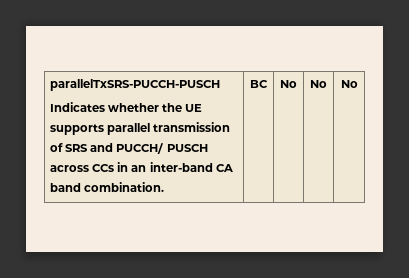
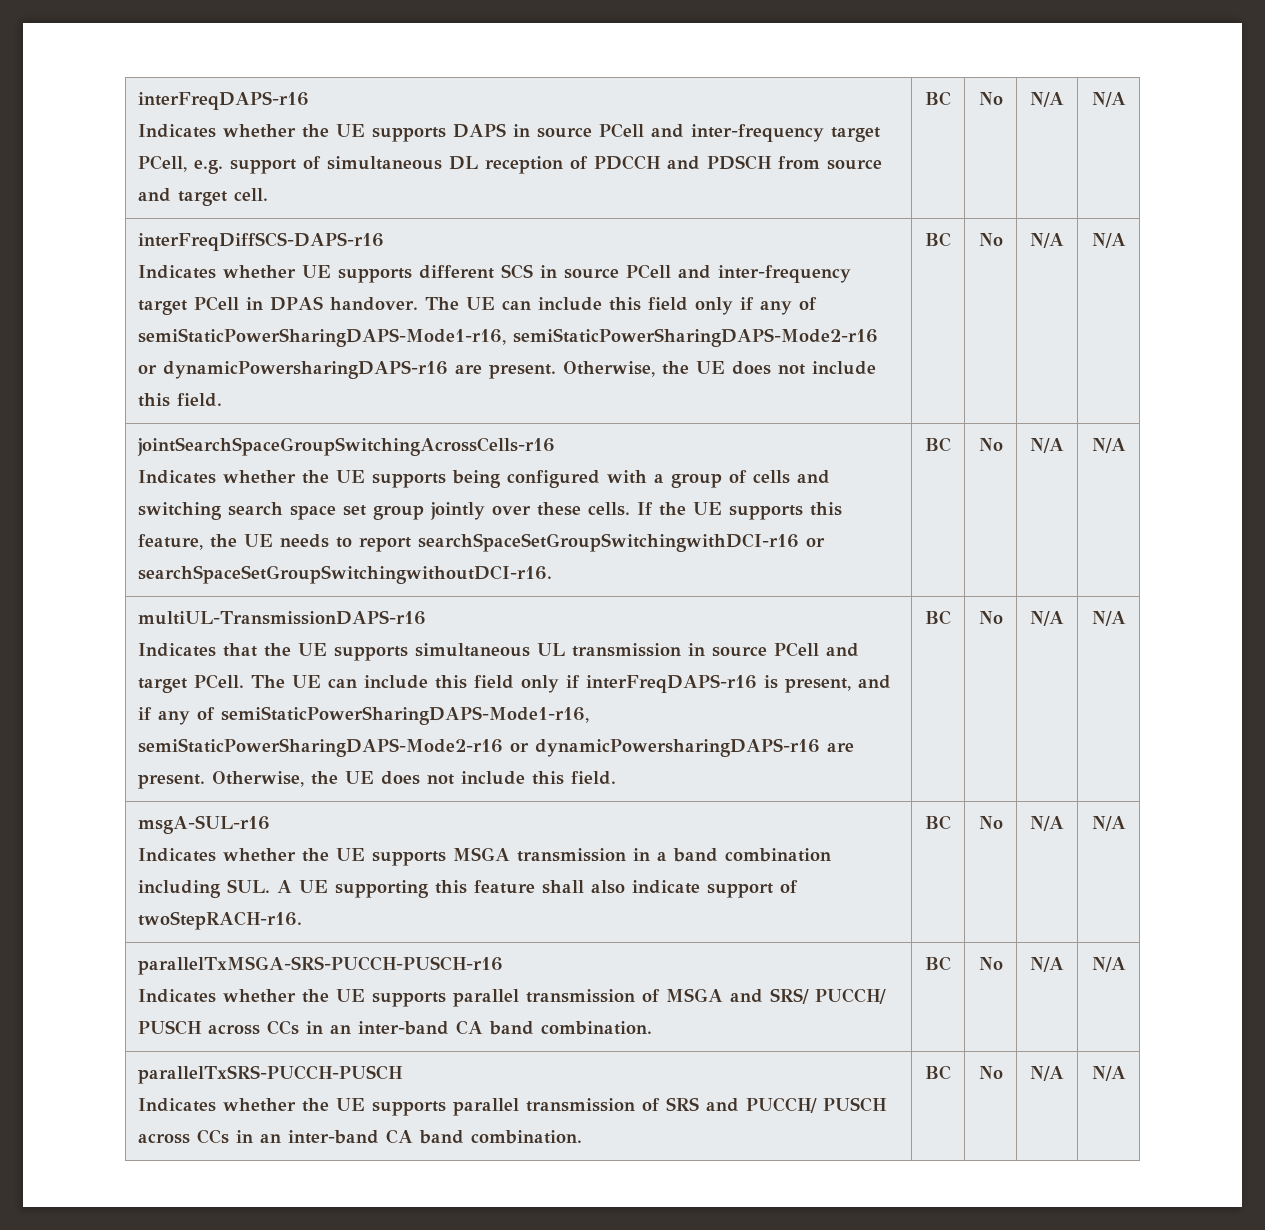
(50, 85) none -> [138,91,310,110] [138,123,881,142] [138,155,883,174] [138,188,269,206] [925,91,951,106] [978,92,1003,105] [1030,92,1064,107] [1091,92,1126,107] [138,232,385,251] [138,264,852,283] [138,296,818,315] [138,328,879,347] [138,360,877,379] [138,393,223,407] [925,232,951,247] [978,233,1003,246] [1030,233,1064,248] [1091,233,1126,248] [137,437,556,456] [138,470,831,488] [138,502,843,520] [138,533,826,552] [138,565,553,584] [925,437,951,452] [978,438,1003,451] [1030,438,1064,453] [1091,438,1126,453] [138,610,427,625] [138,642,860,661] [138,674,892,693] [138,706,590,725] [138,738,855,757] [138,771,617,789] [925,610,951,625] [978,611,1003,624] [1030,611,1064,626] [1091,611,1126,626] [138,815,271,834] [138,847,832,866] [138,879,799,898] [138,911,303,930] [925,815,951,830] [978,816,1003,829] [1030,816,1064,831] [1091,816,1126,831] [138,956,504,975] [138,988,887,1007] [138,1020,653,1035] [925,956,951,971] [978,957,1003,970] [1030,957,1064,972] [1091,957,1126,972] interFreqDAPS-r16 // Indicates whether the UE supports DAPS in source PCell and inter-frequency target PCell, e.g. support of simultaneous DL reception of PDCCH and PDSCH from source and target cell. | BC | No | N/A | N/A // interFreqDiffSCS-DAPS-r16 // Indicates whether UE supports different SCS in source PCell and inter-frequency target PCell in DPAS handover. The UE can include this field only if any of semiStaticPowerSharingDAPS-Mode1-r16, semiStaticPowerSharingDAPS-Mode2-r16 or dynamicPowersharingDAPS-r16 are present. Otherwise, the UE does not include this field. | BC | No | N/A | N/A // jointSearchSpaceGroupSwitchingAcrossCells-r16 // Indicates whether the UE supports being configured with a group of cells and switching search space set group jointly over these cells. If the UE supports this feature, the UE needs to report searchSpaceSetGroupSwitchingwithDCI-r16 or searchSpaceSetGroupSwitchingwithoutDCI-r16. | BC | No | N/A | N/A // multiUL-TransmissionDAPS-r16 // Indicates that the UE supports simultaneous UL transmission in source PCell and target PCell. The UE can include this field only if interFreqDAPS-r16 is present, and if any of semiStaticPowerSharingDAPS-Mode1-r16, semiStaticPowerSharingDAPS-Mode2-r16 or dynamicPowersharingDAPS-r16 are present. Otherwise, the UE does not include this field. | BC | No | N/A | N/A // msgA-SUL-r16 // Indicates whether the UE supports MSGA transmission in a band combination including SUL. A UE supporting this feature shall also indicate support of twoStepRACH-r16. | BC | No | N/A | N/A // parallelTxMSGA-SRS-PUCCH-PUSCH-r16 // Indicates whether the UE supports parallel transmission of MSGA and SRS/ PUCCH/ PUSCH across CCs in an inter-band CA band combination. | BC | No | N/A | N/A //
[310,80,327,88] [340,80,358,88] No | No -> [1030,1066,1064,1081] [1091,1066,1126,1081] N/A | N/A

